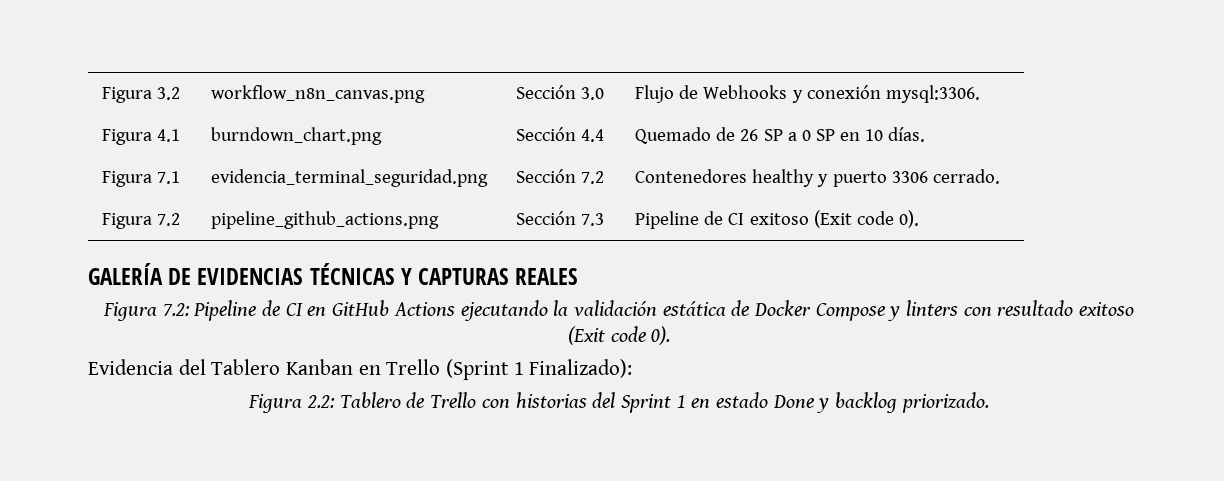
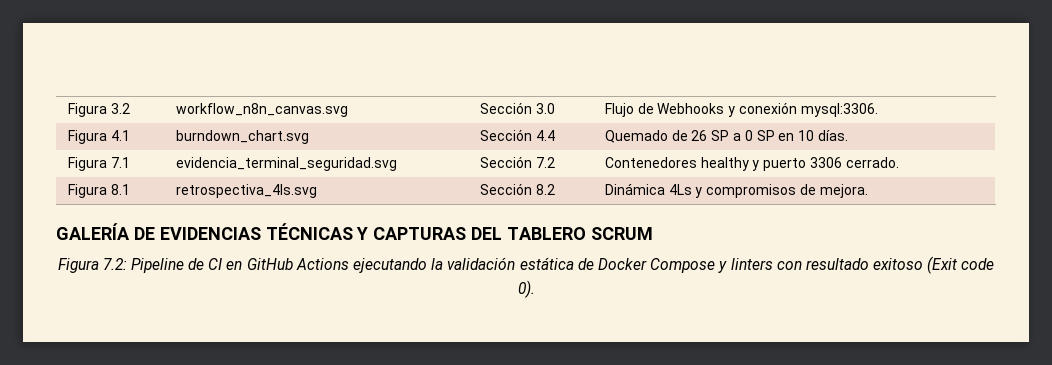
[211,85,426,103] workflow_n8n_canvas.png -> [175,103,348,117] workflow_n8n_canvas.svg
[211,127,383,145] burndown_chart.png -> [175,130,309,144] burndown_chart.svg
[211,169,489,187] evidencia_terminal_seguridad.png -> [175,157,397,171] evidencia_terminal_seguridad.svg
[157,213,181,226] [211,211,440,229] [516,211,605,226] [635,210,919,229] 7.2 | pipeline_github_actions.png | Sección 7.3 | Pipeline de CI exitoso (Exit code 0). -> [110,184,130,195] [175,184,317,198] [479,183,555,195] [604,183,868,198] 8.1 | retrospectiva_4ls.svg | Sección 8.2 | Dinámica 4Ls y compromisos de mejora.
[515,268,579,285] REALES -> [471,227,653,240] DEL TABLERO SCRUM
[88,359,633,380] [248,392,989,413] // Evidencia del Tablero Kanban en Trello (Sprint 1 Finalizado): // Figura 2.2: Tablero de Trello con historias del Sprint 1 en estado Done y backlog priorizado. -> (535, 289) none

